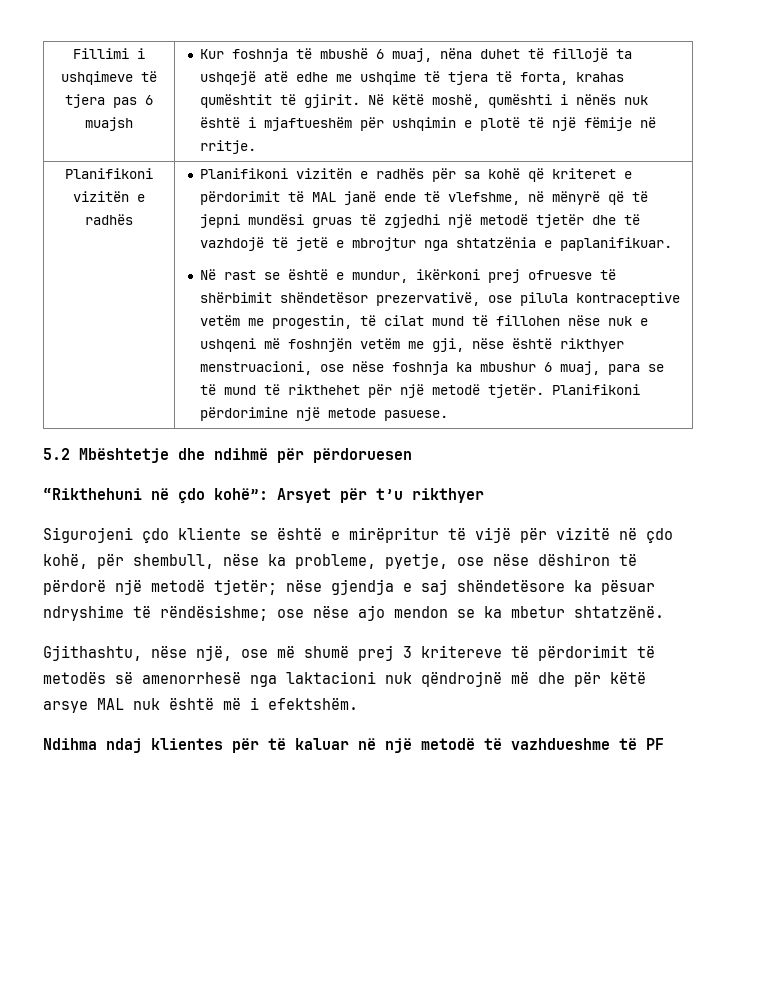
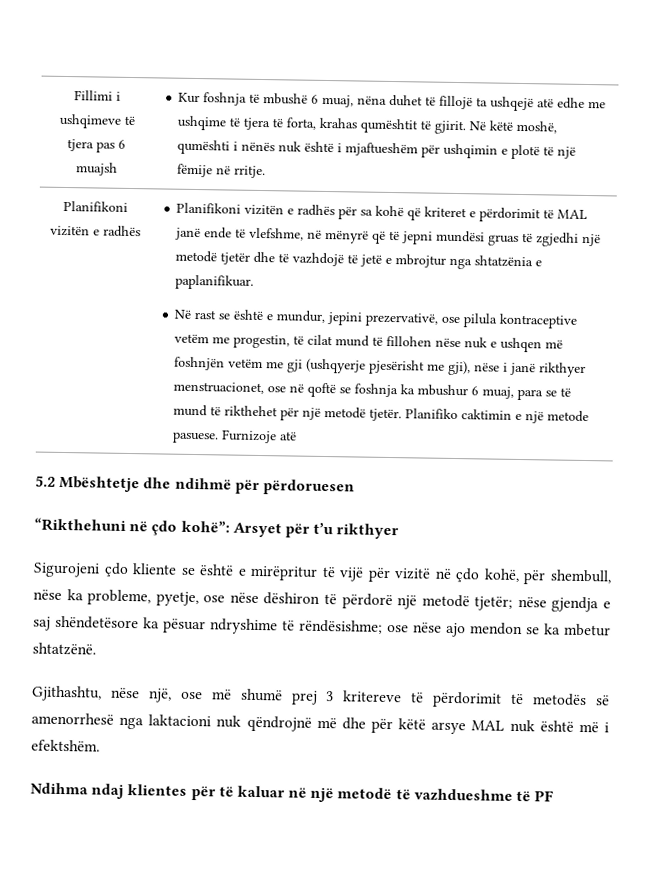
[416,269,617,283] [200,292,369,303] ikërkoni prej ofruesve të shërbimit shëndetësor -> [327,312,363,326] jepini
[200,338,257,352] ushqeni -> [500,337,543,353] ushqen
[432,338,625,352] [200,361,385,375] gji, nëse është rikthyer menstruacioni, ose nëse -> [287,358,587,378] [173,381,352,398] gji (ushqyerje pjesërisht me gji), nëse i janë rikthyer menstruacionet, ose në qoftë se
[552,384,641,395] [200,407,289,421] Planifikoni përdorimine -> [405,408,523,421] Planifiko caktimin e
(449, 415) none -> [221,429,298,444] Furnizoje atë

